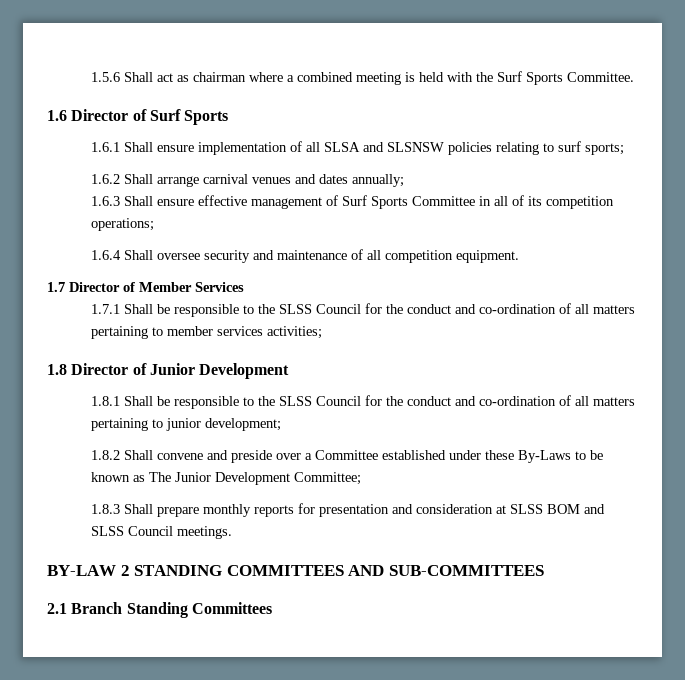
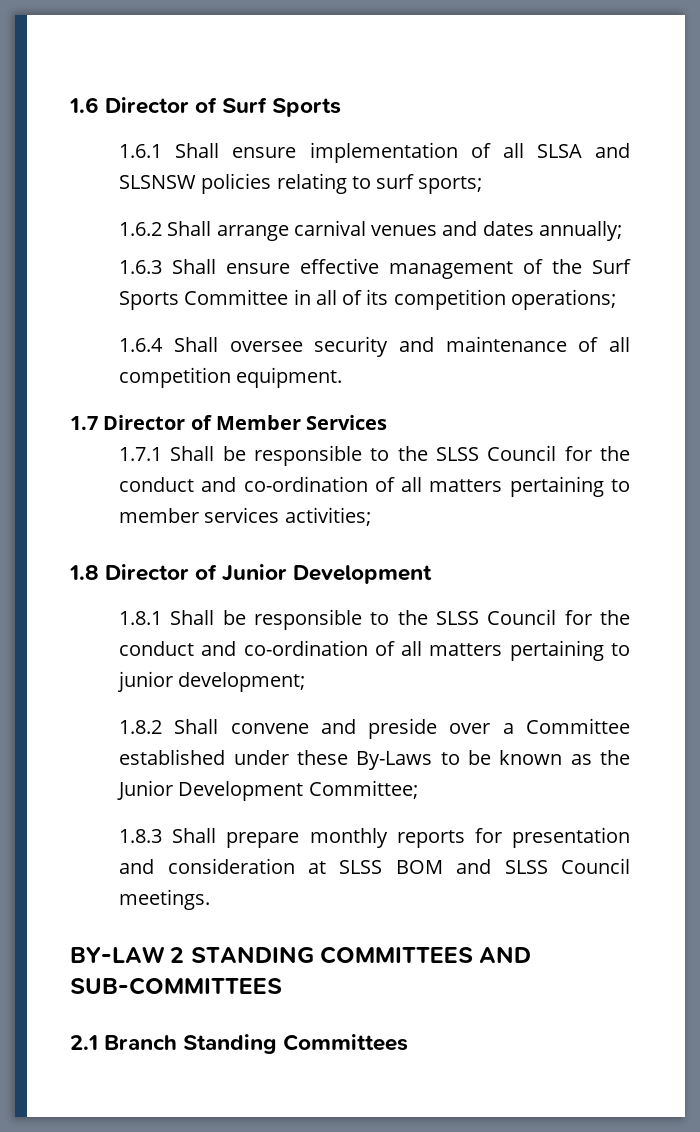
[90,71,634,85] 1.5.6 Shall act as chairman where a combined meeting is held with the Surf Sports Committee. // -> (69, 105) none
(338, 200) none -> [552,259,583,274] the
[148,472,171,482] The -> [599,750,630,765] the

